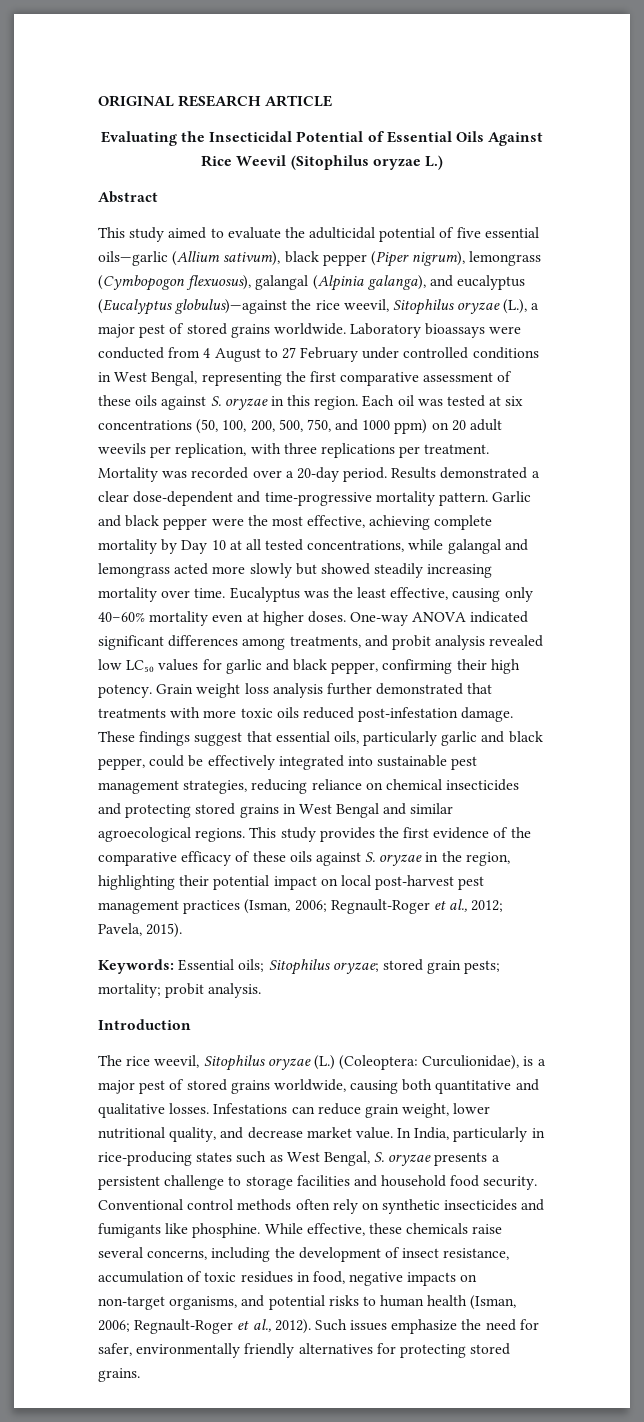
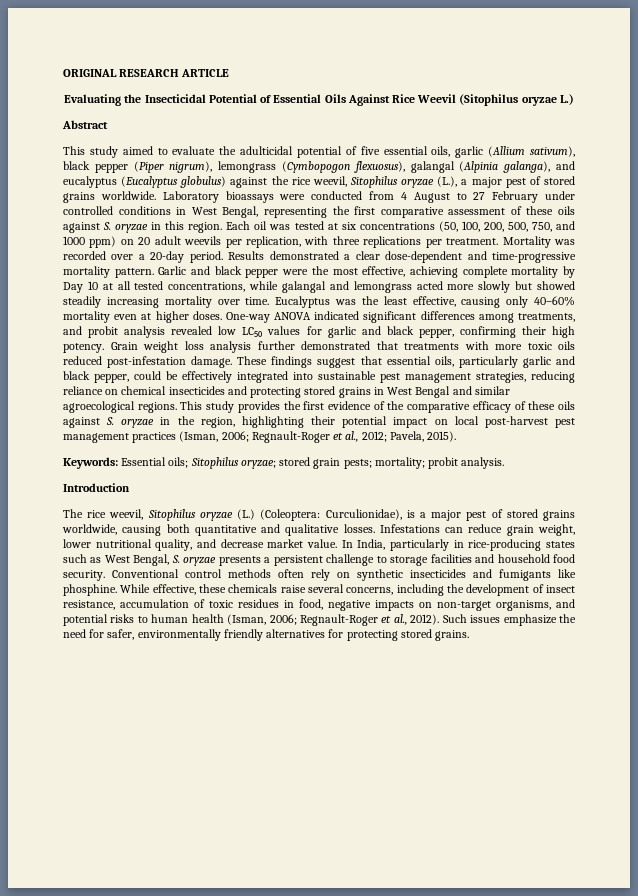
[98,251,168,266] oils—garlic -> [431,146,484,158] oils, garlic
[175,299,288,314] globulus)—against -> [180,176,268,188] globulus) against

